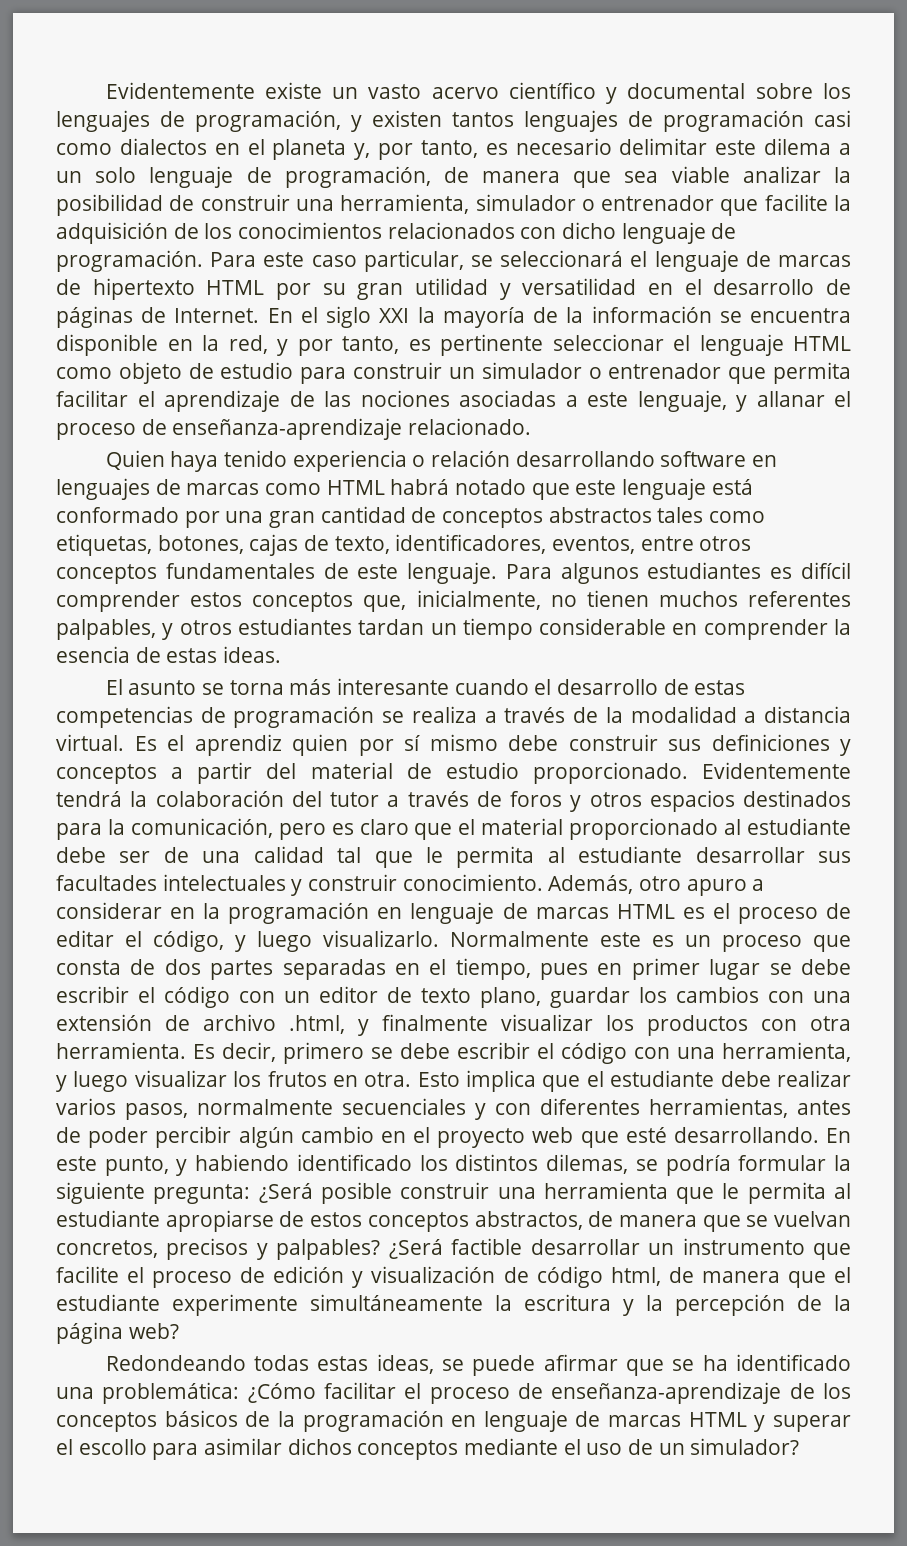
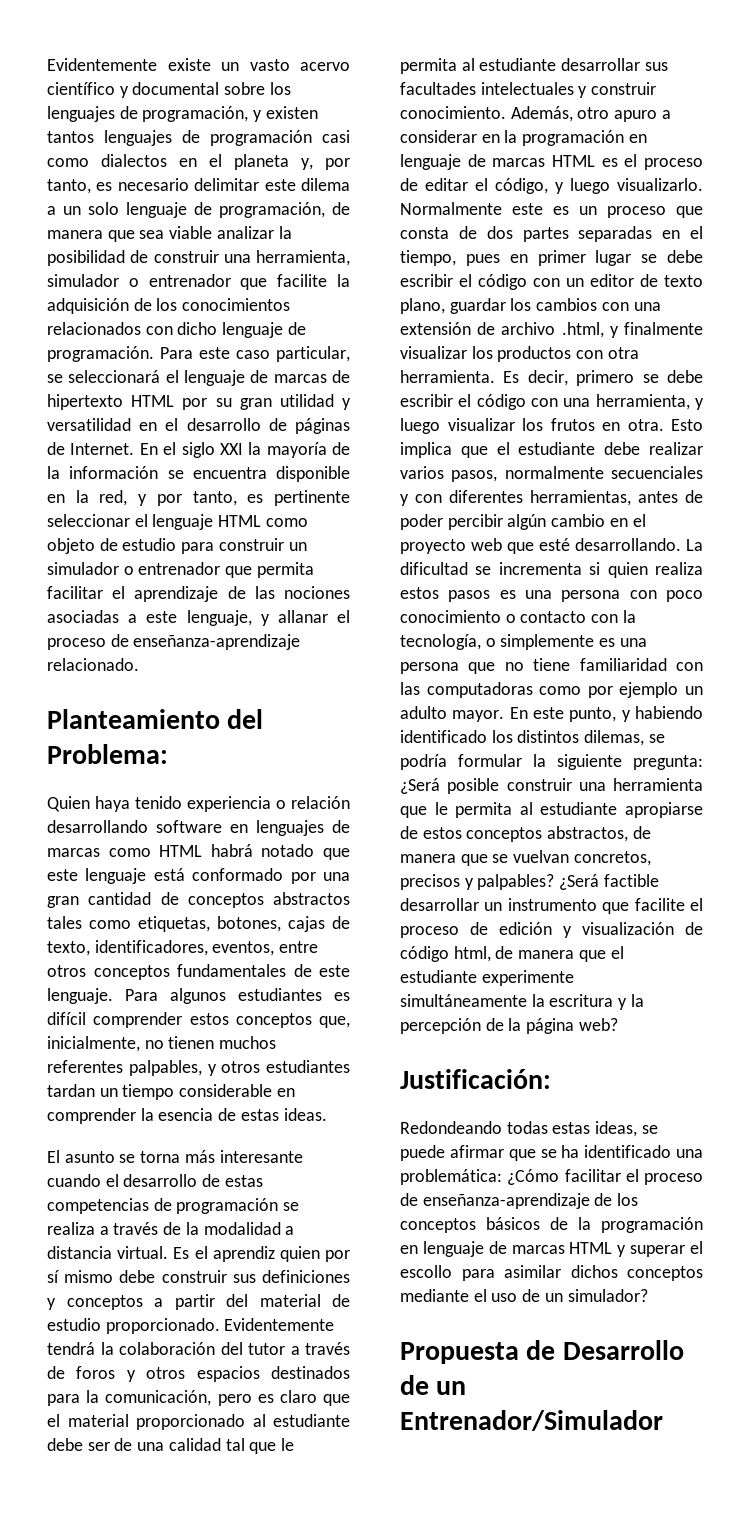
(532, 426) none -> [47,709,264,729] [47,744,168,764] // Planteamiento del Problema:
(819, 1135) none -> [686,539,703,551] [400,562,703,578] [400,587,703,602] [400,610,636,623] [400,634,647,650] [400,658,703,674] [400,682,703,698] [400,706,505,722] La dificultad se incrementa si quien realiza estos pasos es una persona con poco conocimiento o contacto con la tecnología, o simplemente es una persona que no tiene familiaridad con las computadoras como por ejemplo un adulto mayor.
(179, 1331) none -> [400,1069,551,1089] // Justificación:
(800, 1446) none -> [400,1340,684,1364] [400,1375,467,1395] [400,1410,663,1431] // Propuesta de Desarrollo de un Entrenador/Simulador

